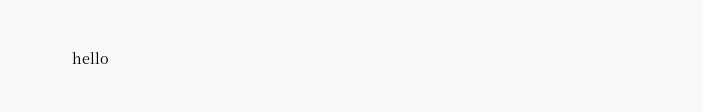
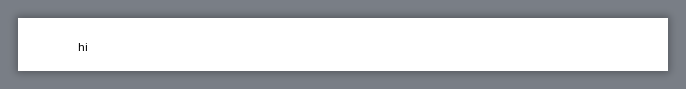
[72,52,109,64] hello -> [78,43,88,51] hi

